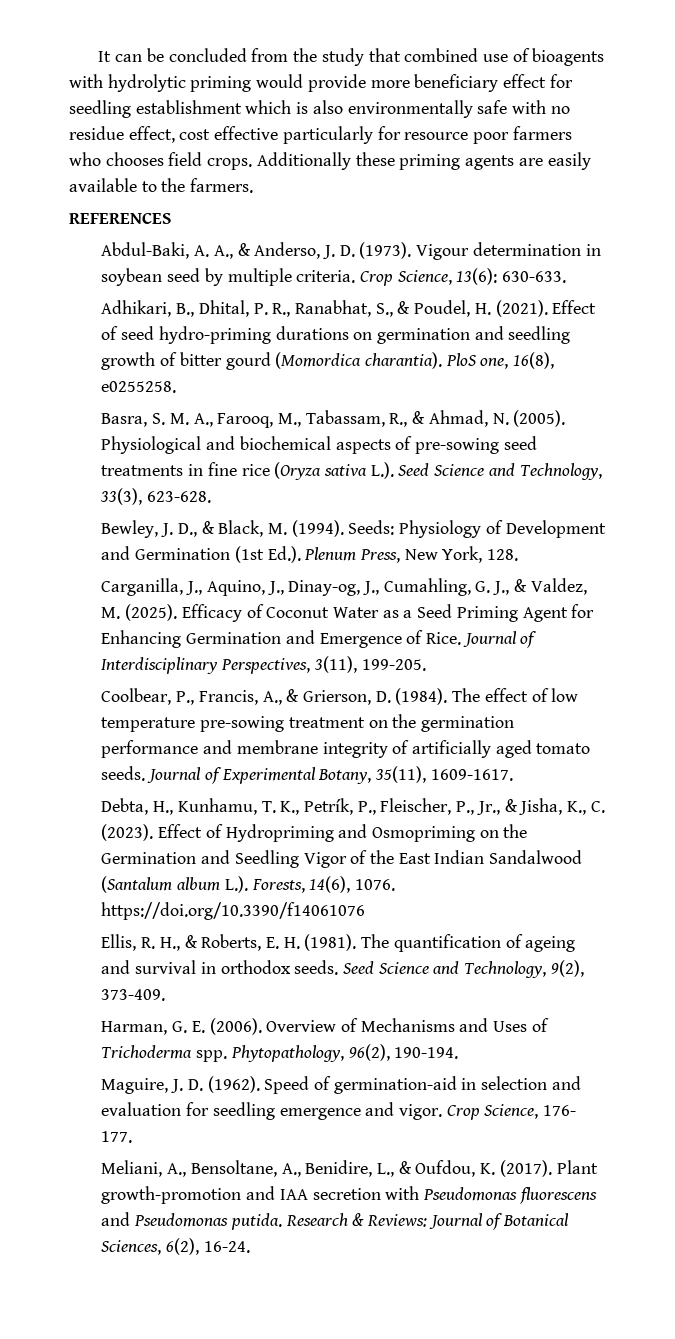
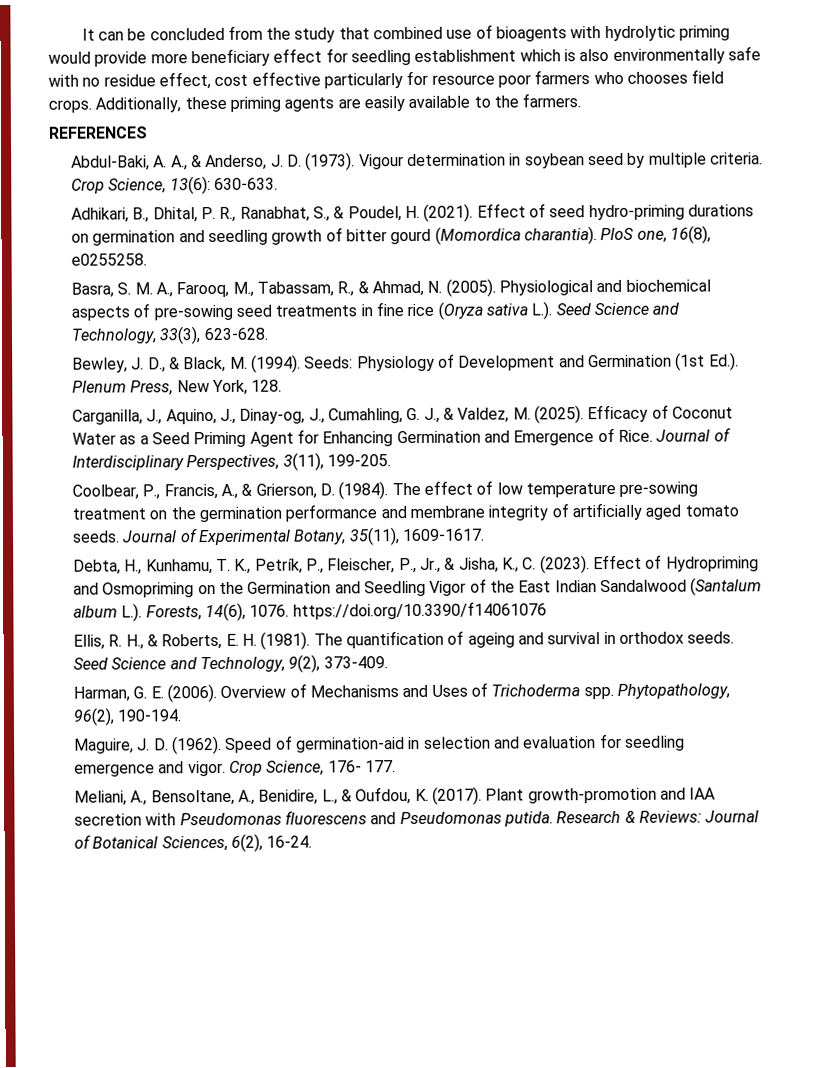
[256,152,351,170] Additionally -> [95,97,182,113] Additionally,

